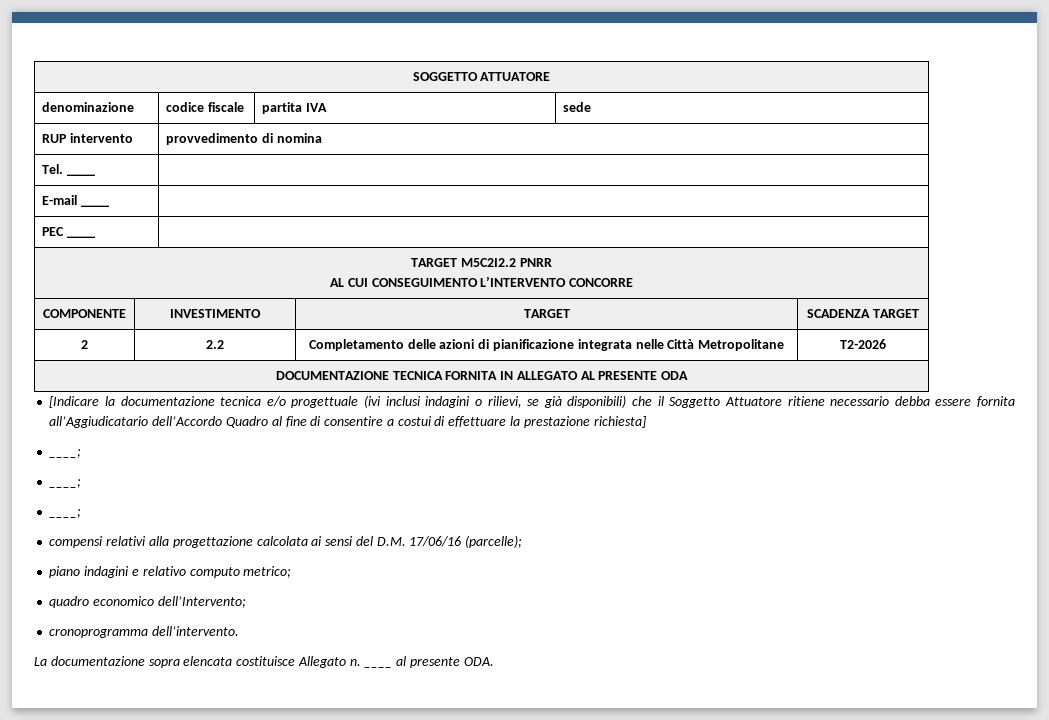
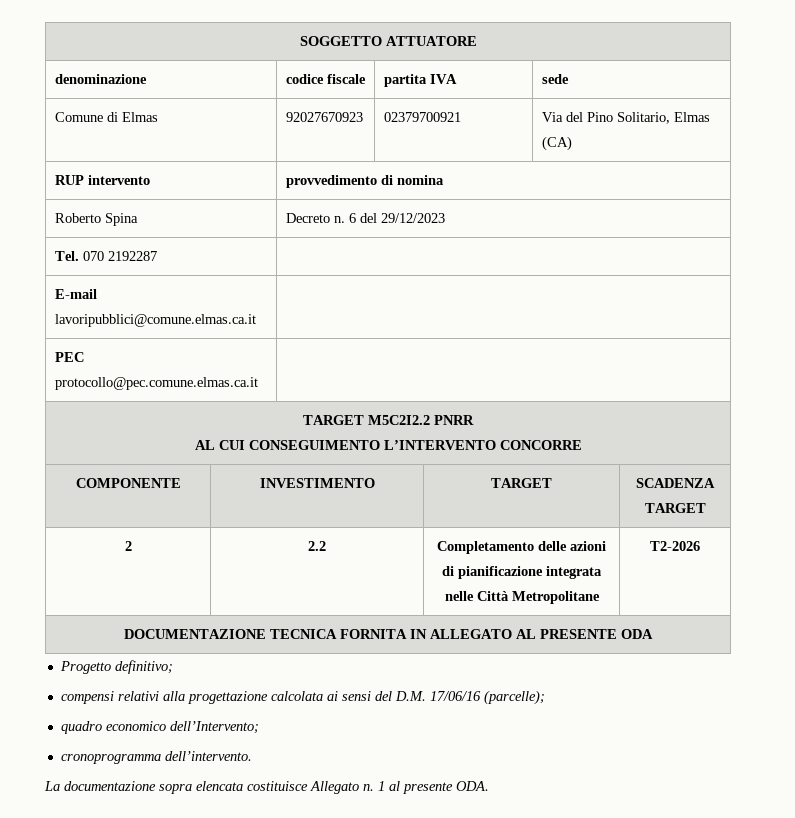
(592, 107) none -> [54,112,158,122] [285,112,363,122] [383,112,461,122] [541,112,710,124] [541,136,572,151] // Comune di Elmas | 92027670923 | 02379700921 | Via del Pino Solitario, Elmas (CA)
(322, 138) none -> [54,213,138,226] [285,213,445,223] // Roberto Spina | Decreto n. 6 del 29/12/2023
[67,174,96,176] ____ -> [82,251,157,261] 070 2192287
[81,205,110,207] ____ -> [54,314,256,327] lavoripubblici@comune.elmas.ca.it
[67,236,96,238] ____ -> [54,377,258,390] protocollo@pec.comune.elmas.ca.it
[49,395,1016,408] [49,416,646,428] [49,449,82,458] [49,479,82,488] [49,509,82,518] [Indicare la documentazione tecnica e/o progettuale (ivi inclusi indagini o rilievi, se già disponibili) che il Soggetto Attuatore ritiene necessario debba essere fornita all’Aggiudicatario dell’Accordo Quadro al fine di consentire a costui di effettuare la prestazione richiesta] // ____; // ____; // ____; -> [59,660,173,674] Progetto definitivo;
[49,566,292,578] // piano indagini e relativo computo metrico; -> (545, 697) none
[364,666,393,668] ____ -> [378,781,385,791] 1

